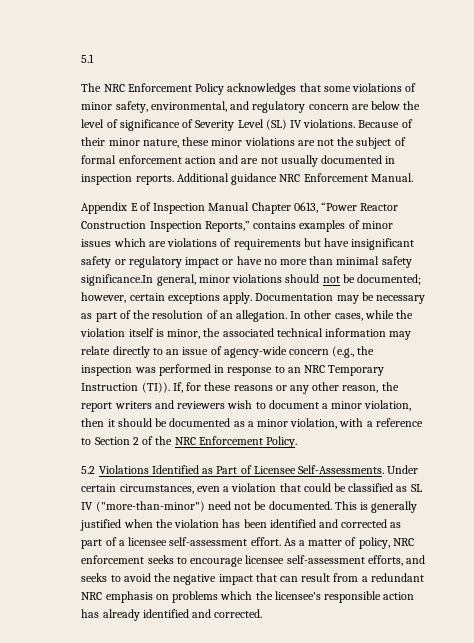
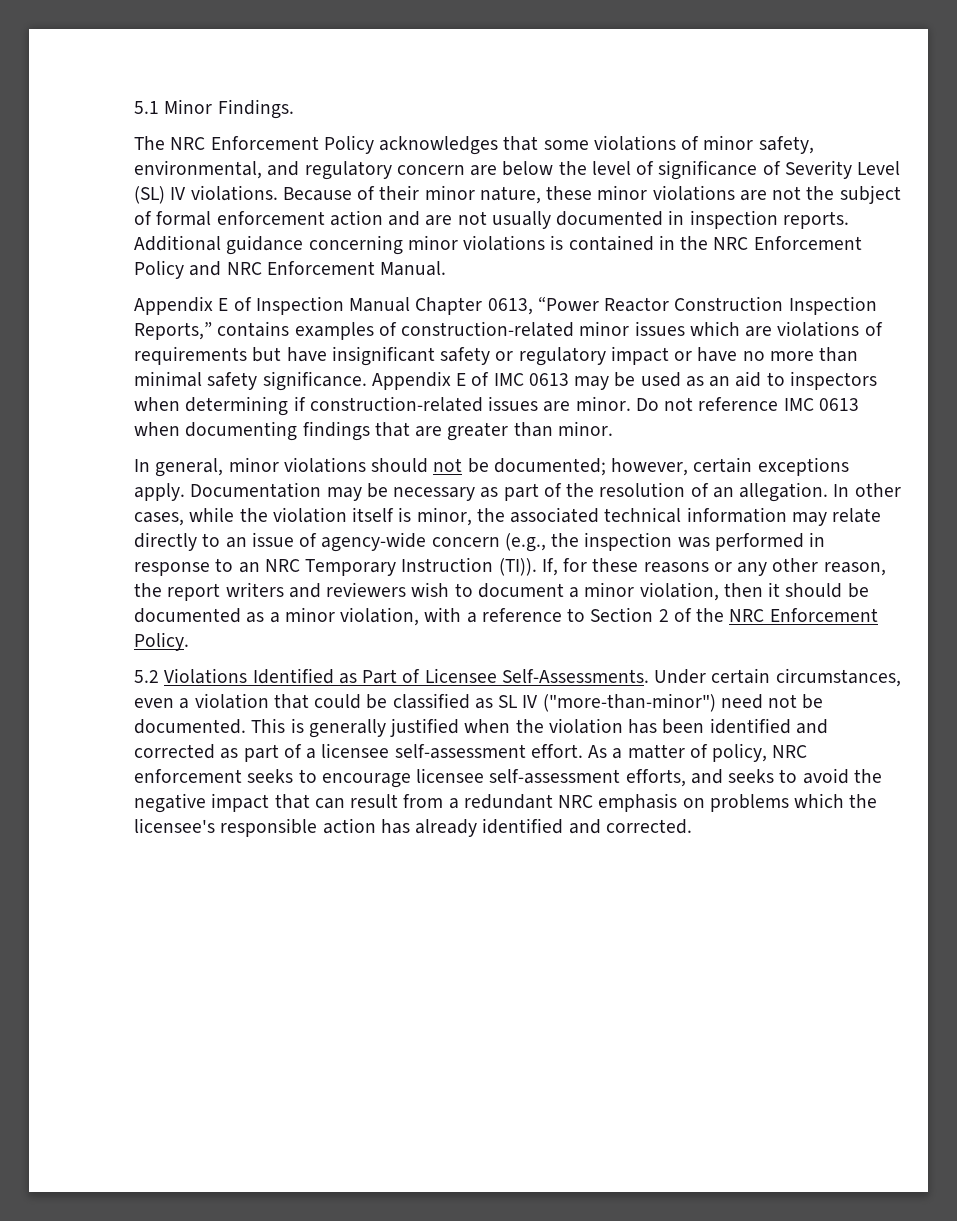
(95, 58) none -> [164,99,294,119] Minor Findings.
(278, 179) none -> [308,235,862,255] [133,260,222,279] concerning minor violations is contained in the NRC Enforcement Policy and
(360, 224) none -> [401,321,575,337] construction-related
[81,274,154,286] significance.In -> [262,371,877,391] [133,396,859,416] [133,421,613,441] [133,459,150,472] significance. Appendix E of IMC 0613 may be used as an aid to inspectors when determining if construction-related issues are minor. Do not reference IMC 0613 when documenting findings that are greater than minor. // In

